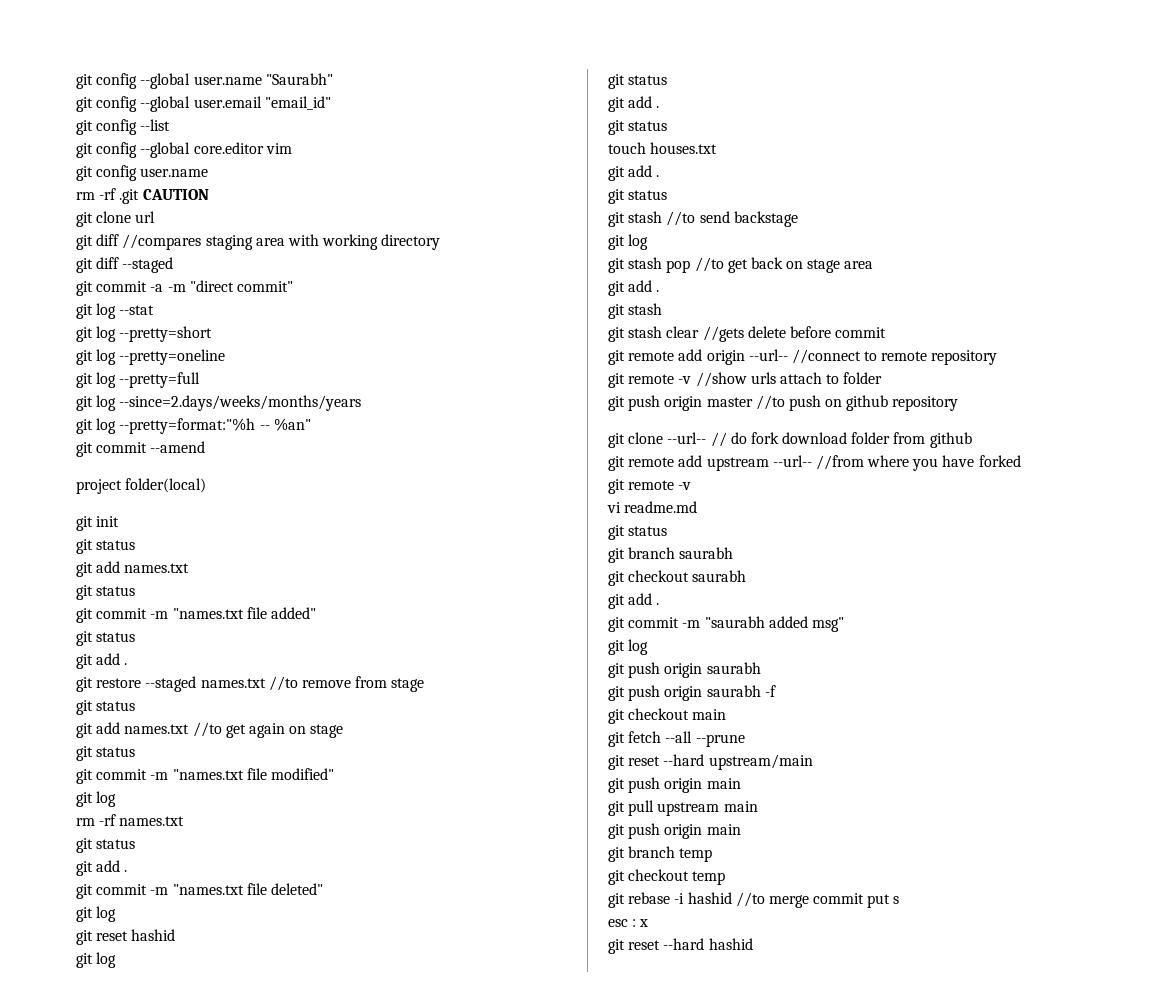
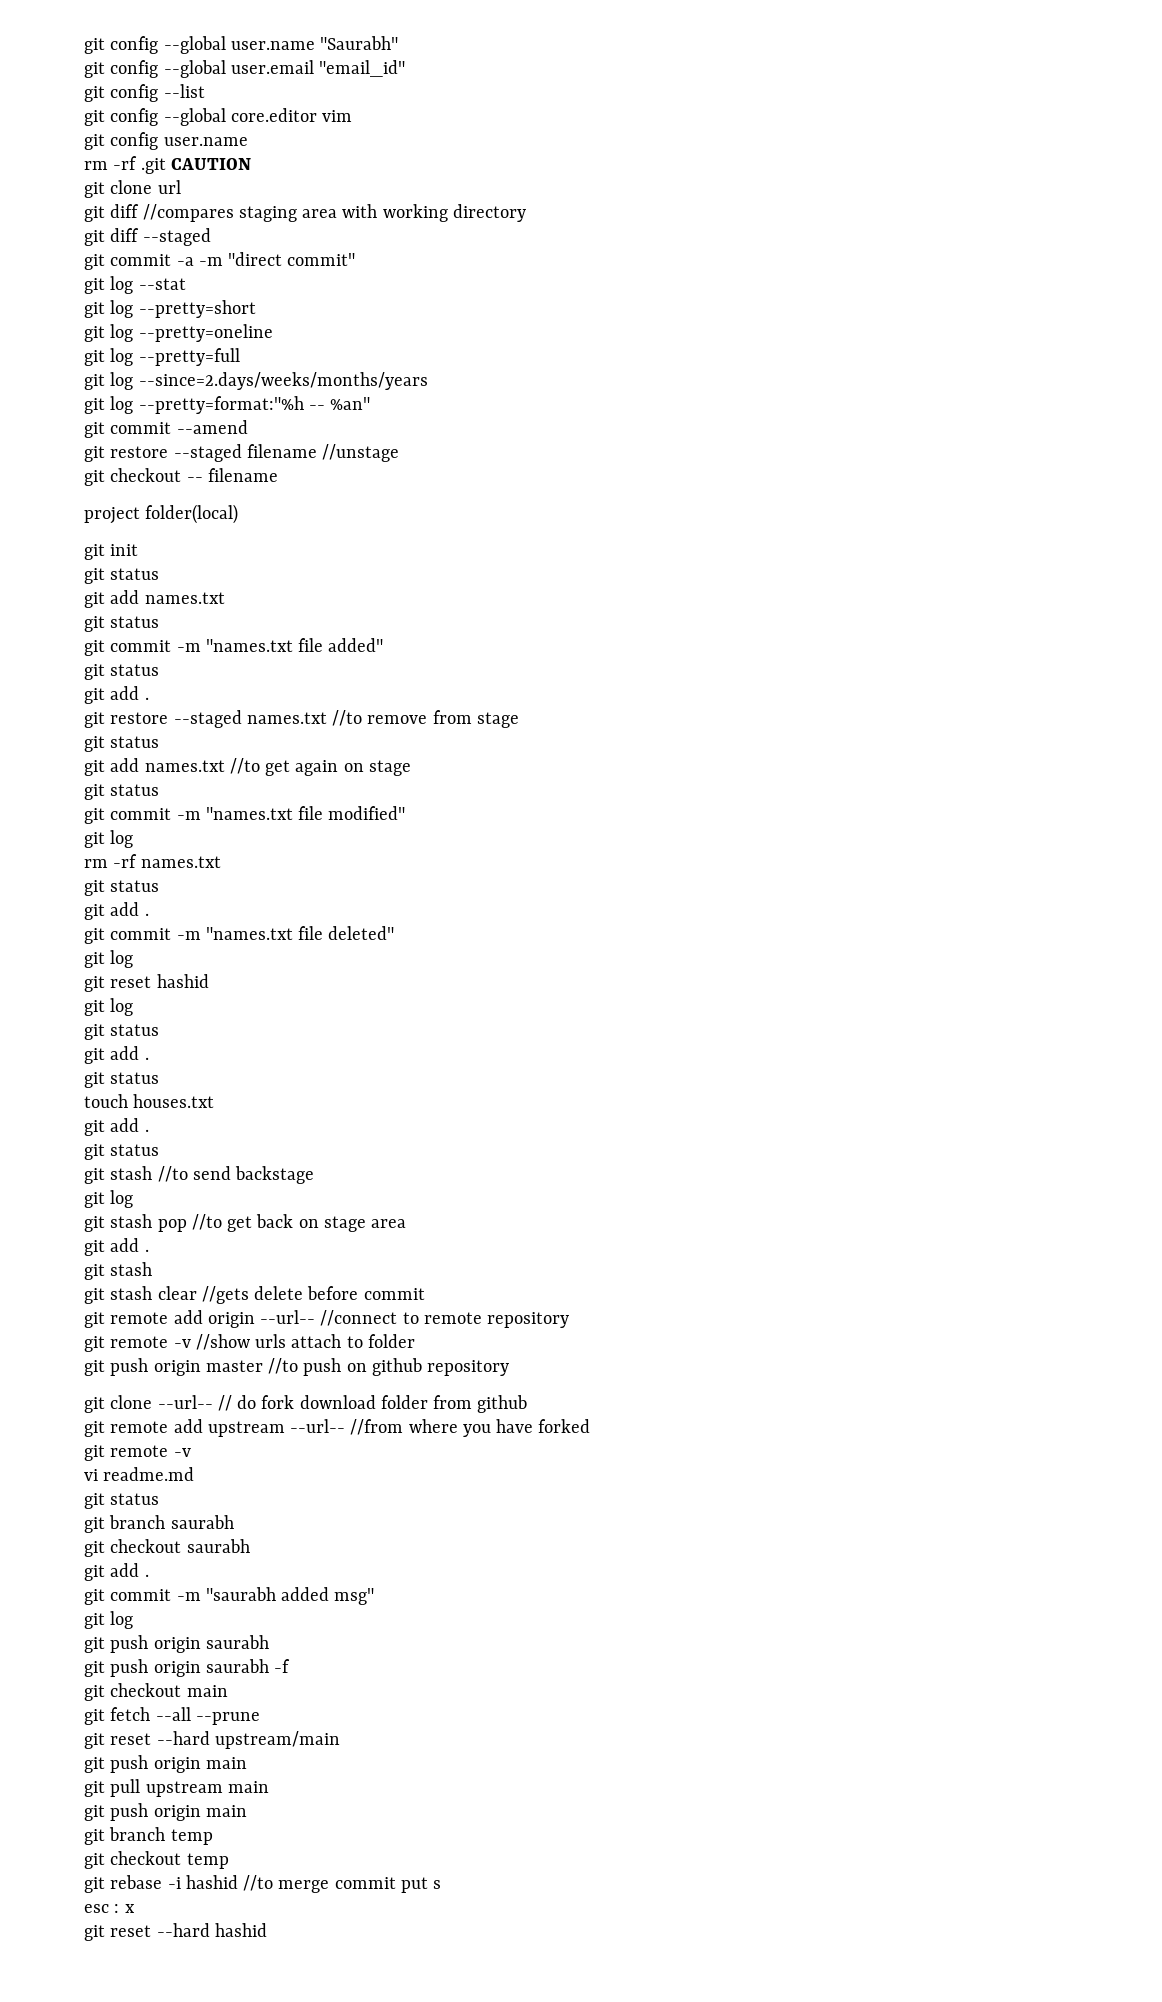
(206, 447) none -> [84,444,400,462] [84,468,278,486] // git restore --staged filename //unstage // git checkout -- filename

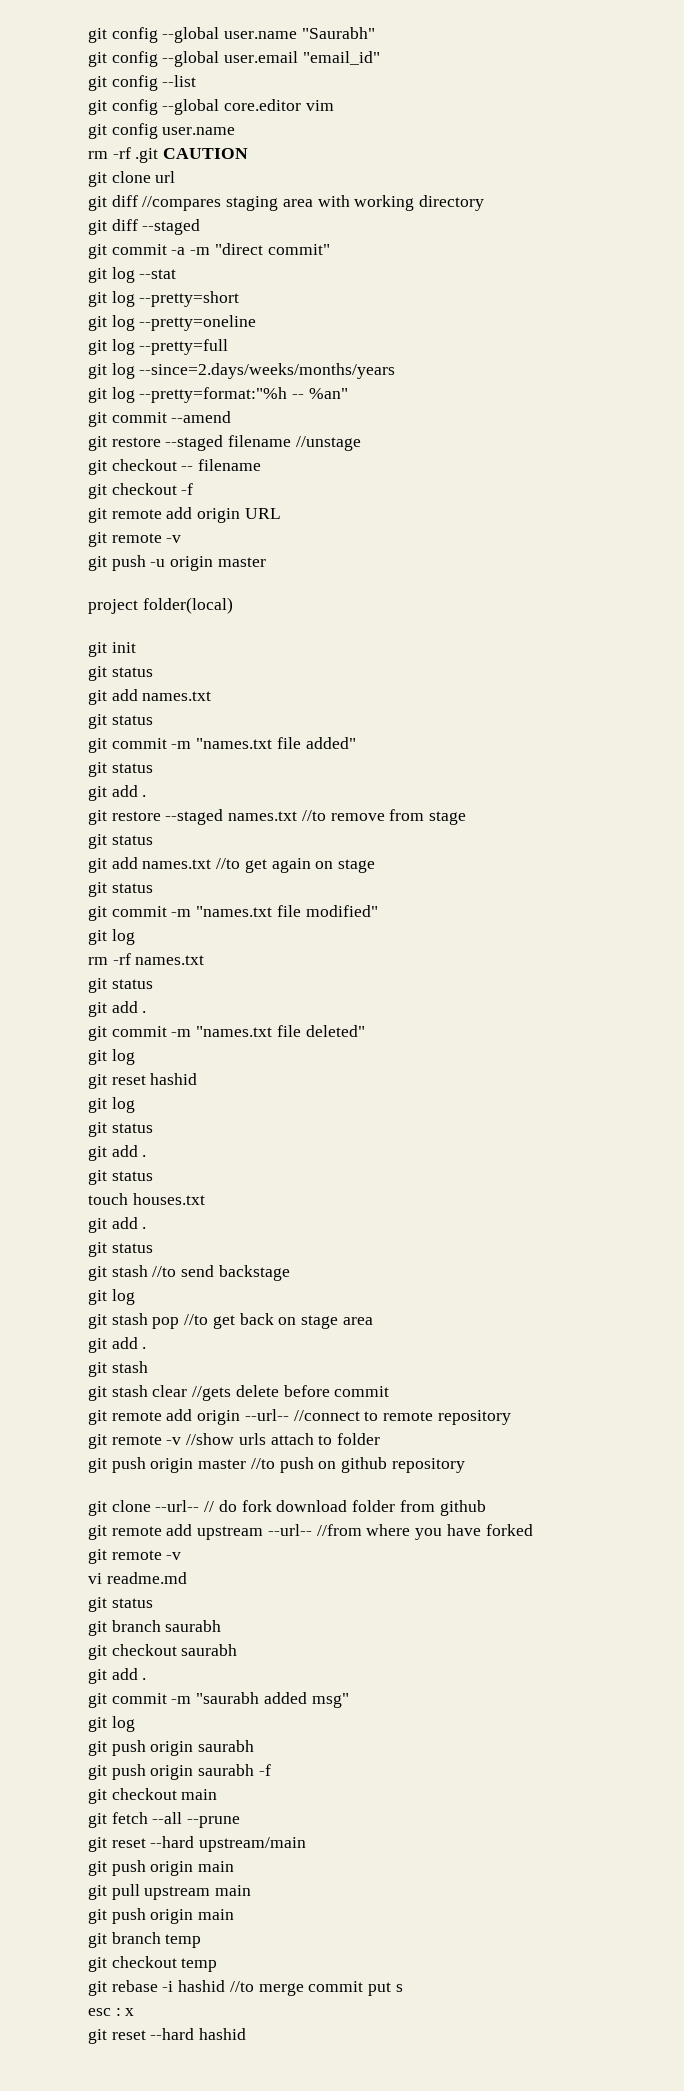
(278, 475) none -> [88,483,194,499] [88,507,281,523] [88,532,182,547] [88,555,266,571] // git checkout -f // git remote add origin URL // git remote -v // git push -u origin master

